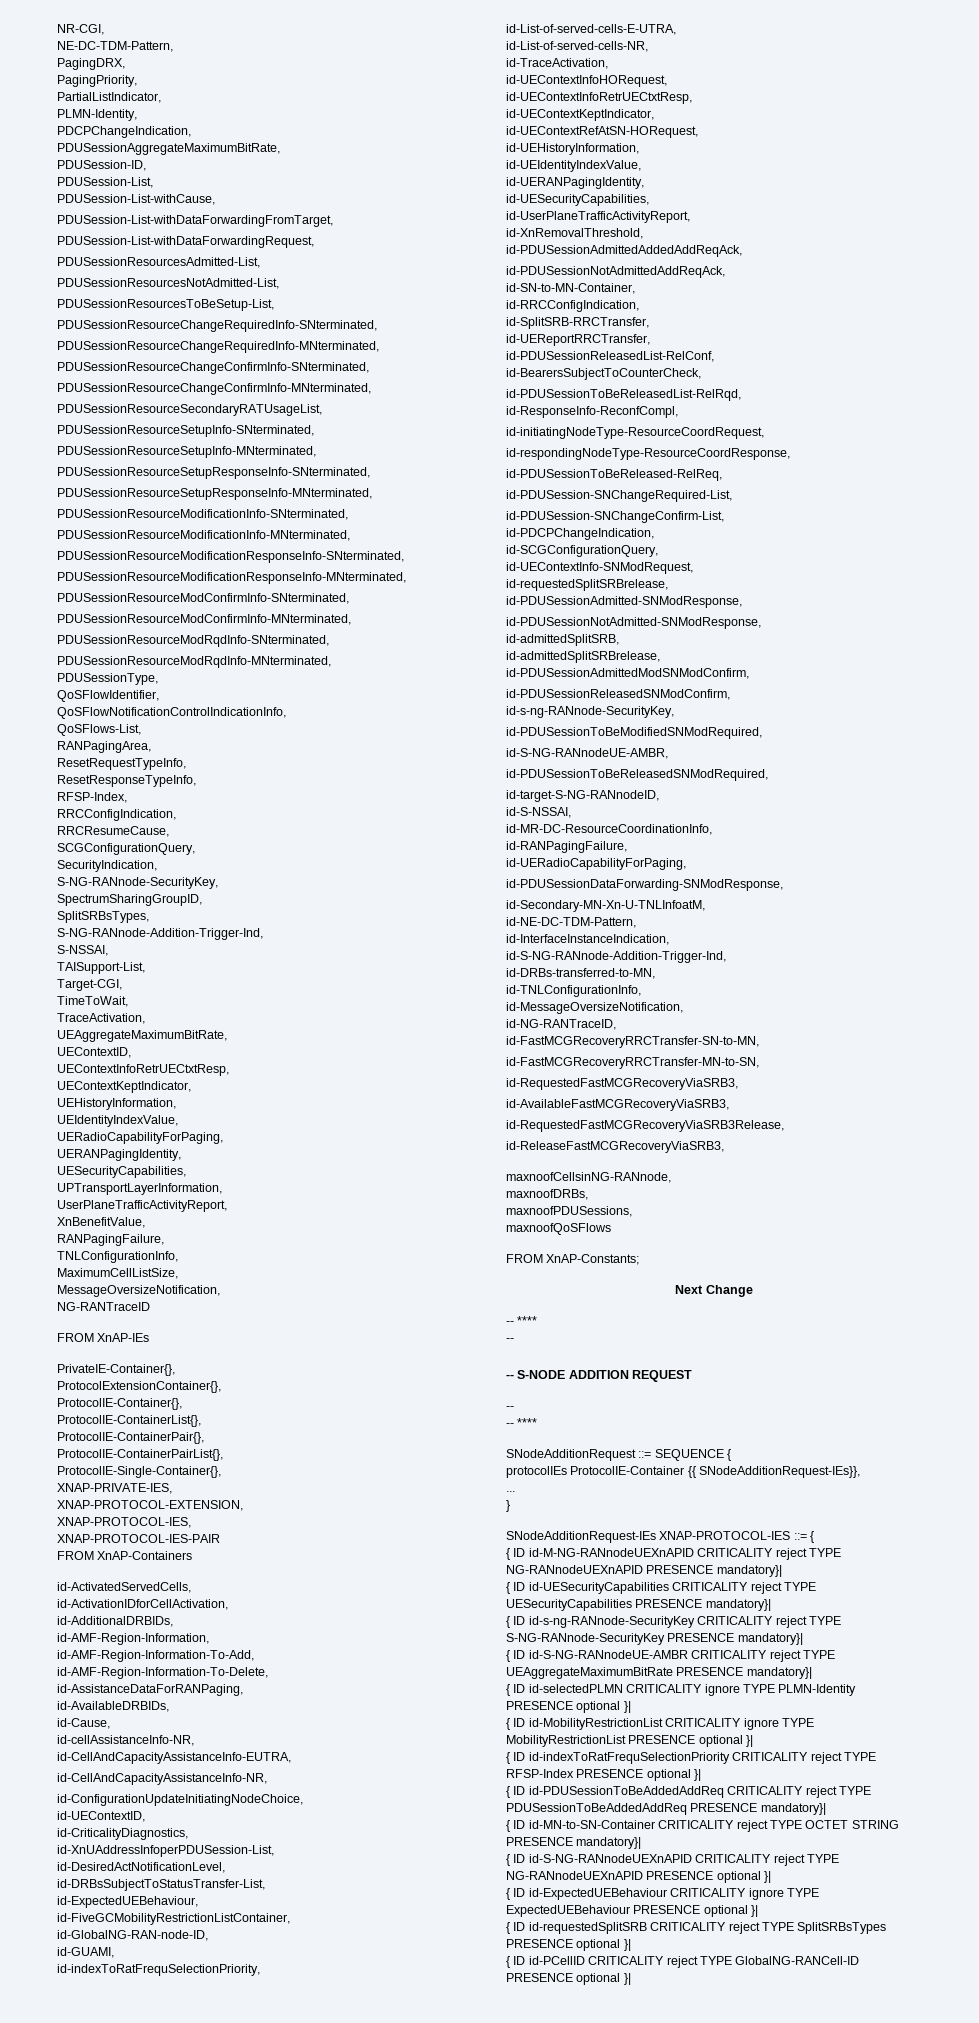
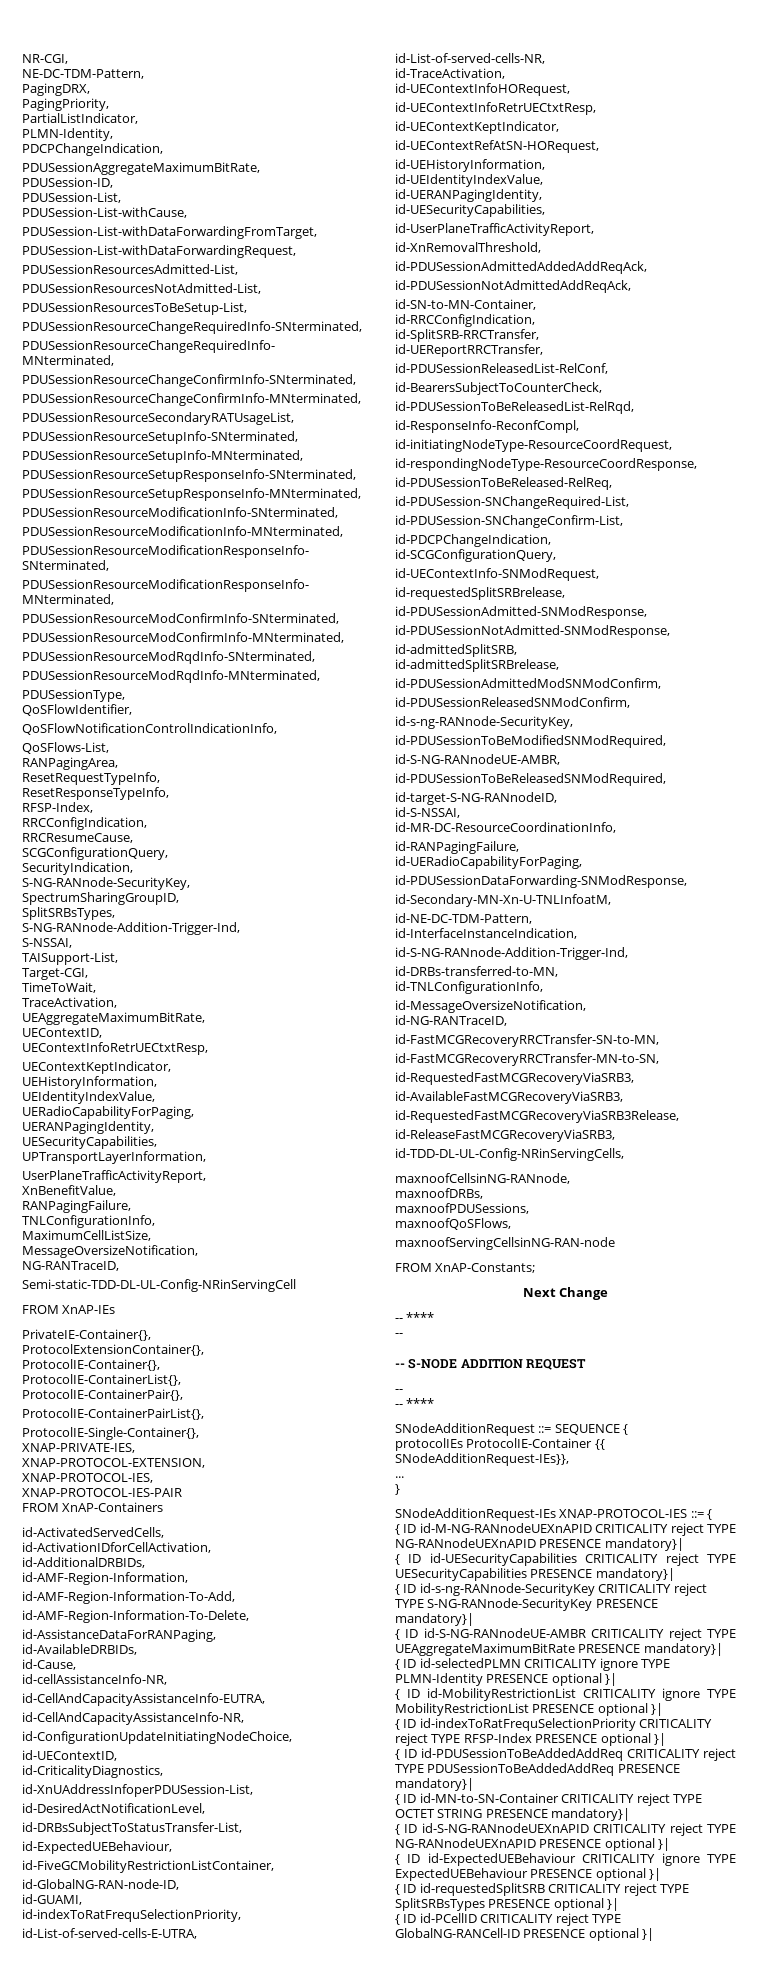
[57,1302,150,1311] NG-RANTraceID -> [22,1261,119,1271] [22,1279,296,1292] NG-RANTraceID, // Semi-static-TDD-DL-UL-Config-NRinServingCell
(724, 1147) none -> [395,1148,624,1161] // id-TDD-DL-UL-Config-NRinServingCells,
[506,1223,611,1235] maxnoofQoSFlows -> [395,1218,511,1230] [395,1237,615,1250] maxnoofQoSFlows, // maxnoofServingCellsinNG-RAN-node

